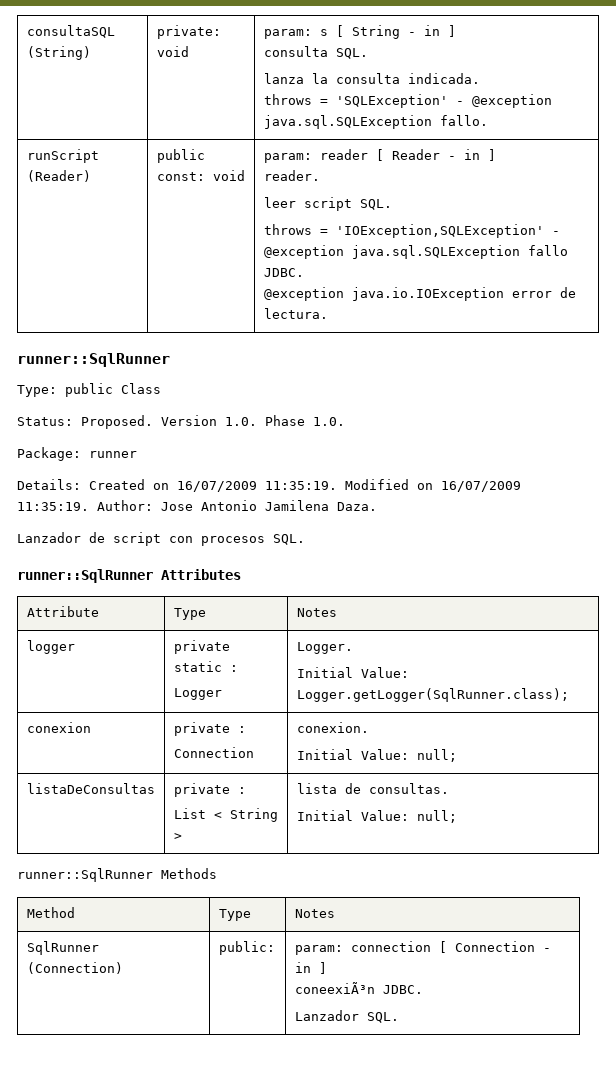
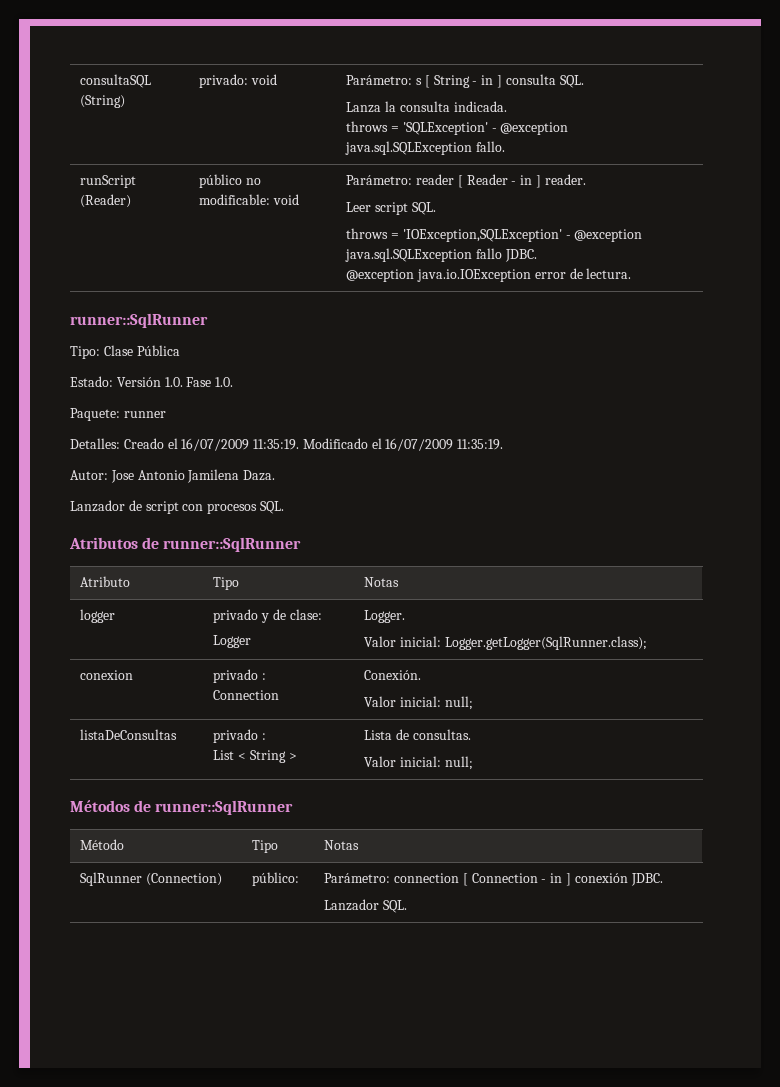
[156,25,221,39] [156,46,189,57] [263,29,312,39] private: void | param: -> [199,74,278,88] [346,75,413,85] privado: void | Parámetro:
(456, 31) // -> (503, 81) none
[263,73,304,84] lanza -> [346,102,382,113] Lanza
[156,149,205,163] [156,170,245,181] [263,153,312,163] public const: void | param: -> [199,174,262,188] [199,194,300,205] [346,175,413,185] público no modificable: void | Parámetro:
(496, 155) // -> (542, 181) none
[263,197,296,208] leer -> [346,202,372,212] Leer
[17,383,161,397] [17,415,305,429] Type: public Class // Status: Proposed. Version 1.0. Phase -> [70,345,180,359] [70,376,212,387] Tipo: Clase Pública // Estado: Versión 1.0. Fase
[17,447,81,461] Package: -> [70,408,120,421] Paquete:
[17,479,521,492] [17,500,153,511] Details: Created on 16/07/2009 11:35:19. Modified on 16/07/2009 11:35:19. Author: -> [70,438,504,451] [70,470,108,480] Detalles: Creado el 16/07/2009 11:35:19. Modificado el 16/07/2009 11:35:19. // Autor:
[17,569,241,583] [26,606,99,617] [173,608,206,620] [296,608,337,617] [26,640,75,654] [173,640,230,654] [173,661,238,672] runner::SqlRunner Attributes // Attribute | Type | Notes // logger | private static : -> [69,537,302,552] [80,576,131,587] [213,577,240,590] [364,577,400,587] [80,609,116,623] [213,609,322,623] Atributos de runner::SqlRunner // Atributo | Tipo | Notas // logger | privado y de clase:
[296,667,409,678] Initial Value: -> [364,636,442,647] Valor inicial:
[173,722,230,736] private -> [213,669,259,683] privado
[296,722,369,733] [296,749,409,760] conexion. // Initial Value: -> [364,670,422,680] [364,696,442,707] Conexión. // Valor inicial:
[173,783,230,797] private -> [213,729,259,743] privado
[296,783,337,794] lista -> [364,730,393,740] Lista
[296,810,457,823] [17,868,217,882] [26,907,75,918] [218,909,251,921] [294,909,335,918] Initial Value: null; // runner::SqlRunner Methods // Method | Type | Notes -> [364,756,473,770] [70,800,294,815] [80,839,125,850] [252,840,279,853] [324,840,360,850] Valor inicial: null; // Métodos de runner::SqlRunner // Método | Tipo | Notas
[218,941,275,955] [294,945,343,955] public: | param: -> [252,872,300,886] [324,873,391,883] público: | Parámetro:
[294,982,375,994] // coneexiÃ³n -> [574,873,628,883] conexión

